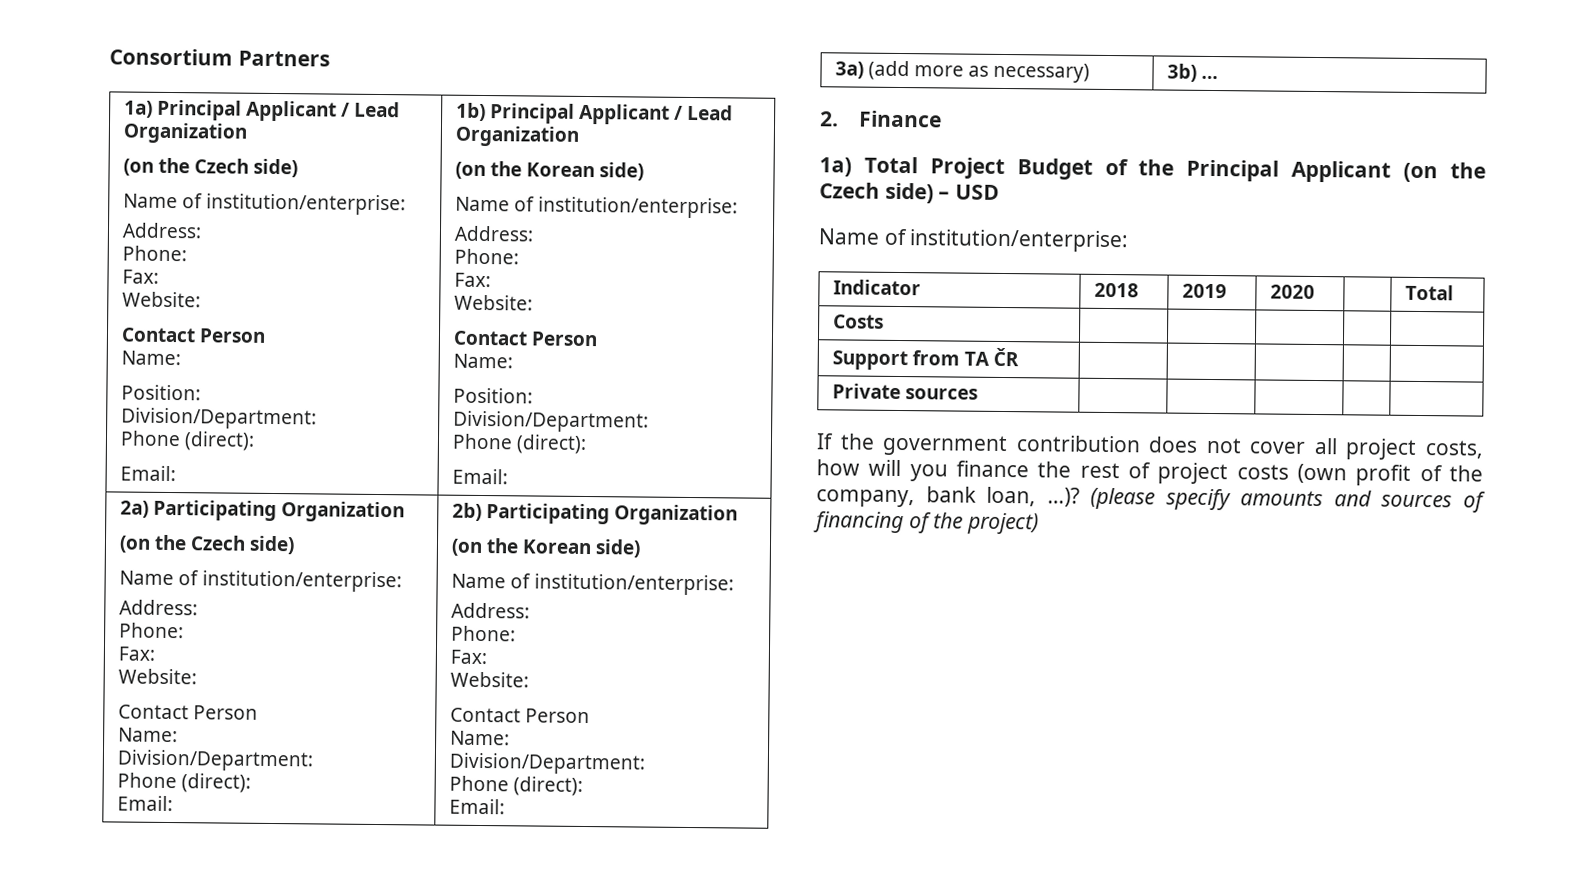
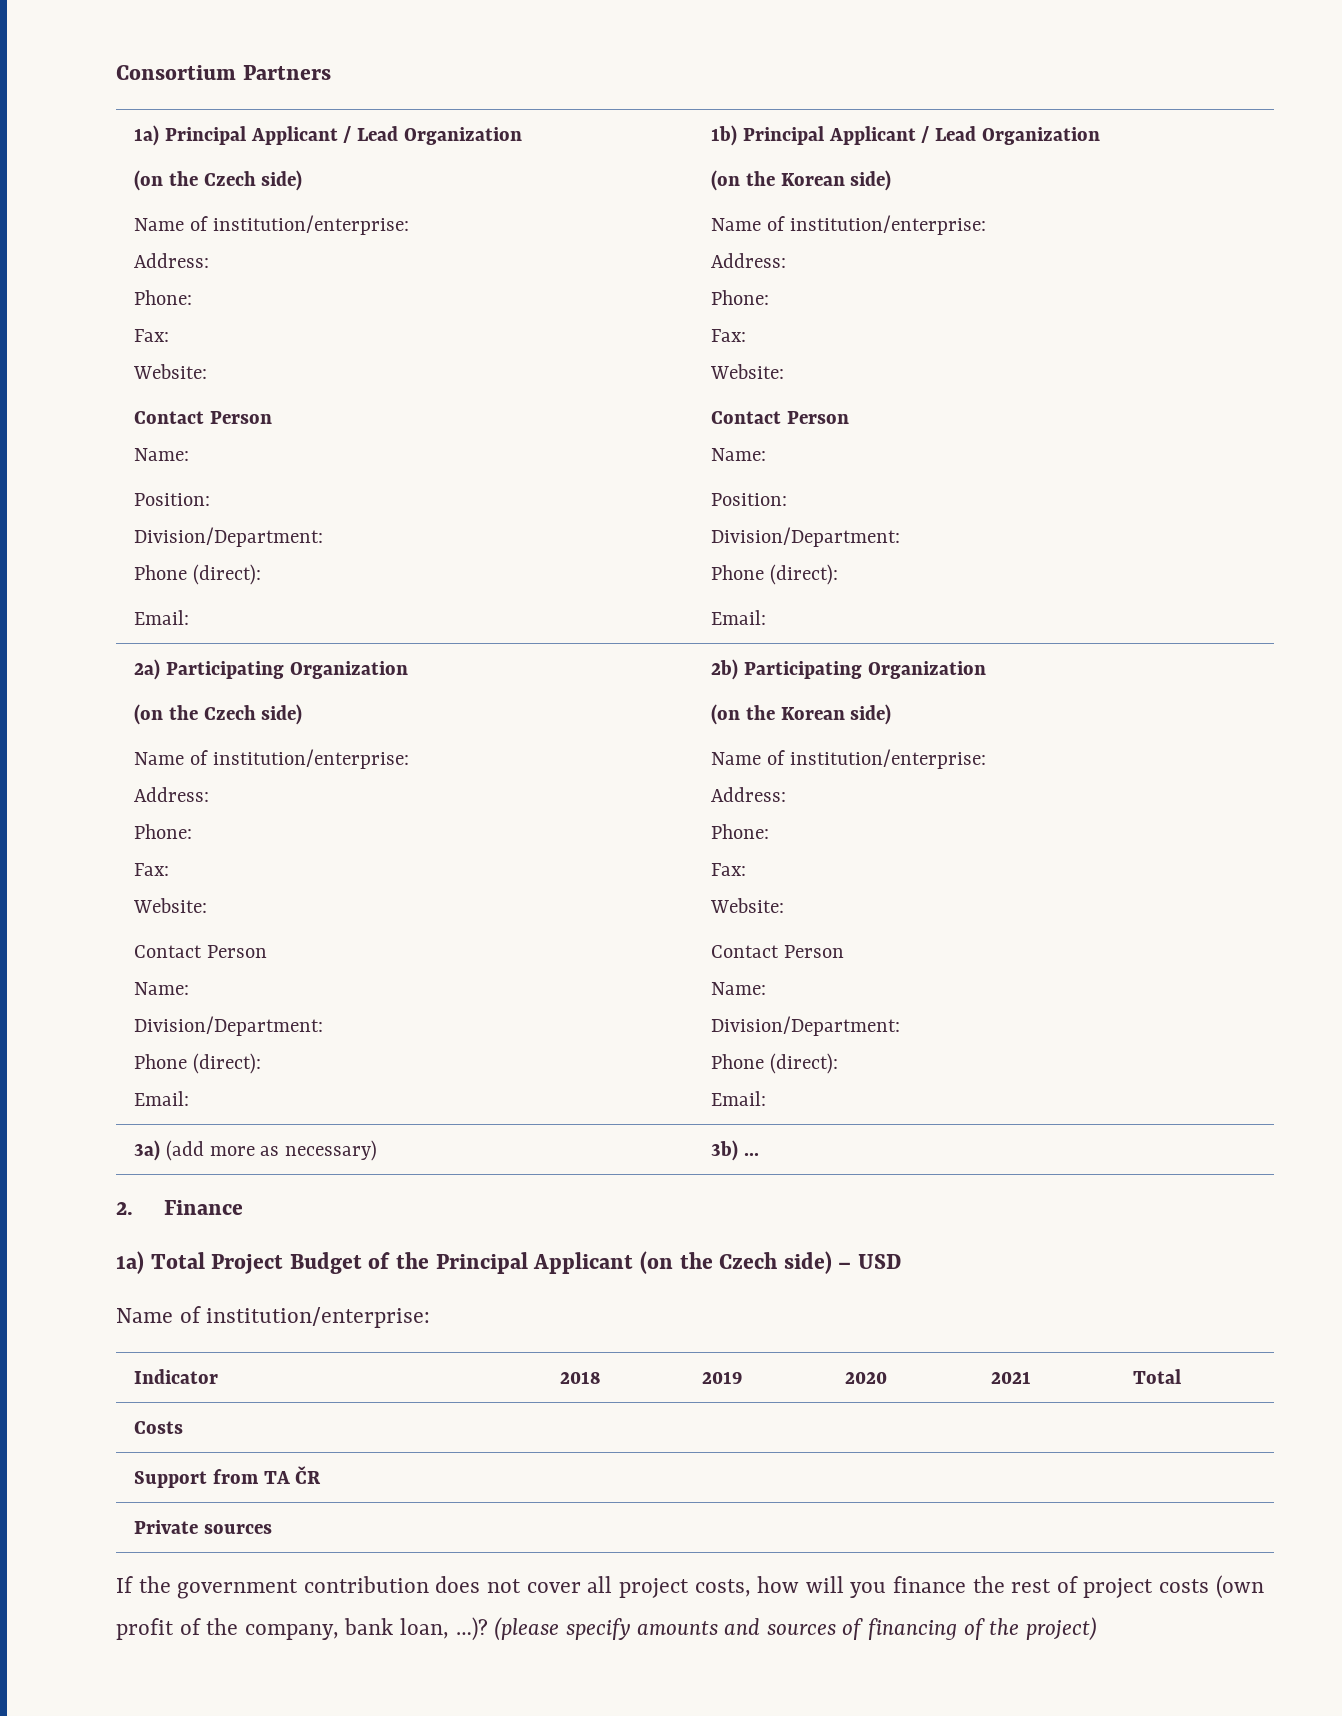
(1315, 291) none -> [990,1371,1031,1384] 2021

